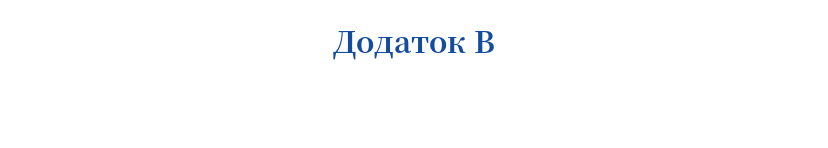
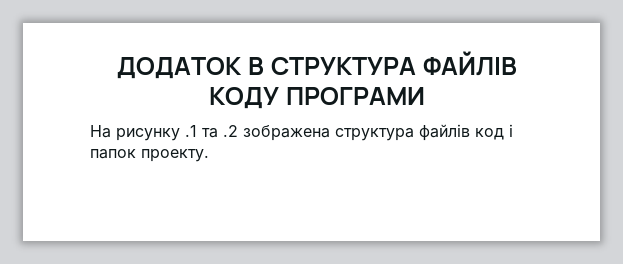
[333,31,495,60] Додаток В -> [117,51,517,79] [209,87,425,109] [90,124,513,141] [90,149,209,162] ДОДАТОК В СТРУКТУРА ФАЙЛІВ КОДУ ПРОГРАМИ // На рисунку .1 та .2 зображена структура файлів код і папок проекту.

